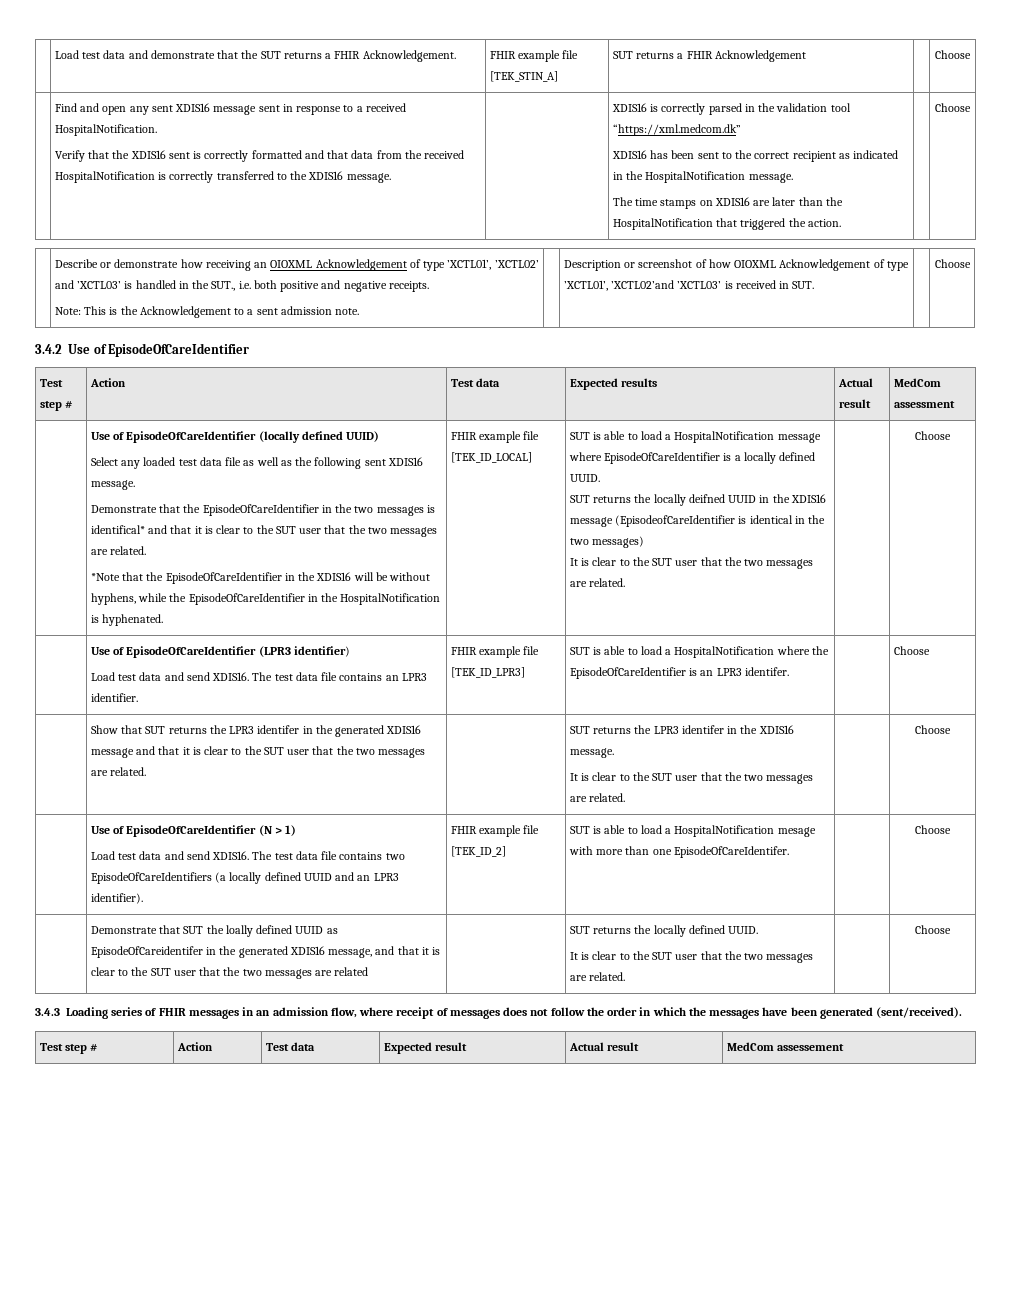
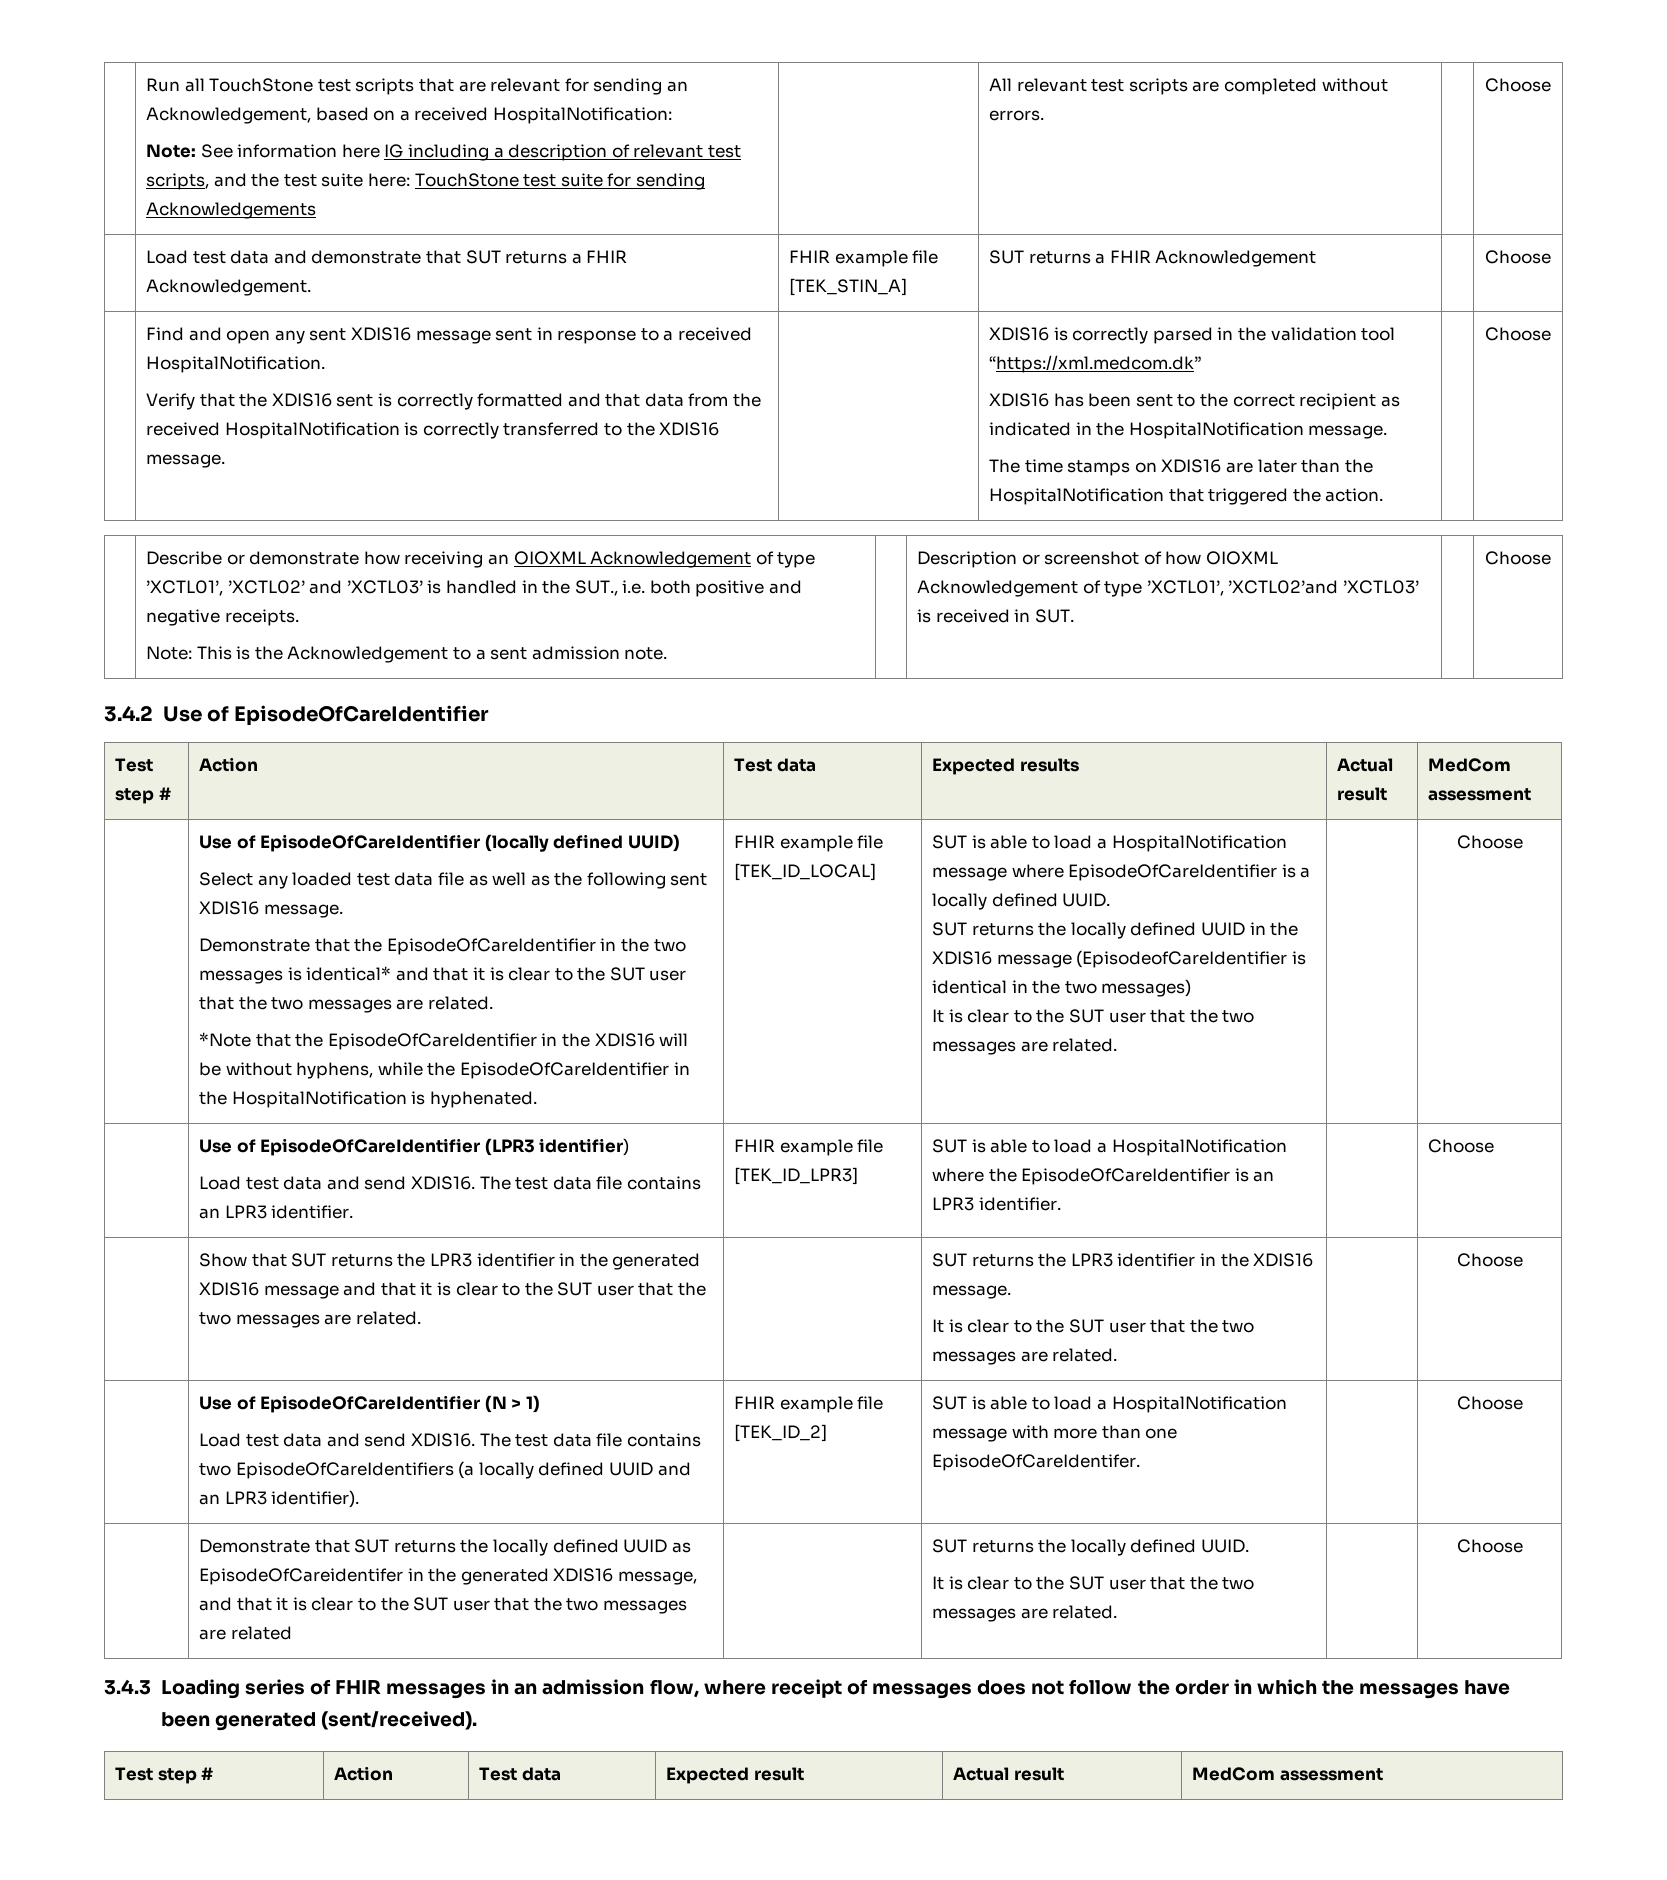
(54, 54) none -> [145,78,688,95] [145,107,672,124] [145,144,741,161] [145,173,705,190] [145,202,316,219] [988,78,1388,95] [988,110,1044,121] [1485,78,1551,92] | Run all TouchStone test scripts that are relevant for sending an Acknowledgement, based on a received HospitalNotification: // Note: See information here IG including a description of relevant test scripts, and the test suite here: TouchStone test suite for sending Acknowledgements | | All relevant test scripts are completed without errors. | | Choose //
[241,50,259,59] the -> (461, 257) none
[90,525,145,534] identifical* -> [306,966,392,981] identical*
[688,494,725,503] deifned -> [1130,922,1197,936] defined
[744,667,789,676] identifer. -> [978,1197,1061,1211] identifier.
[257,725,300,734] identifer -> [476,1253,555,1267] identifier
[681,725,724,734] identifer -> [1117,1253,1196,1267] identifier
[777,827,816,837] mesage -> [931,1428,1007,1442] message
[206,925,253,937] the loally -> [393,1539,548,1556] returns the locally
[777,1044,845,1051] assessement -> [1279,1768,1383,1781] assessment

